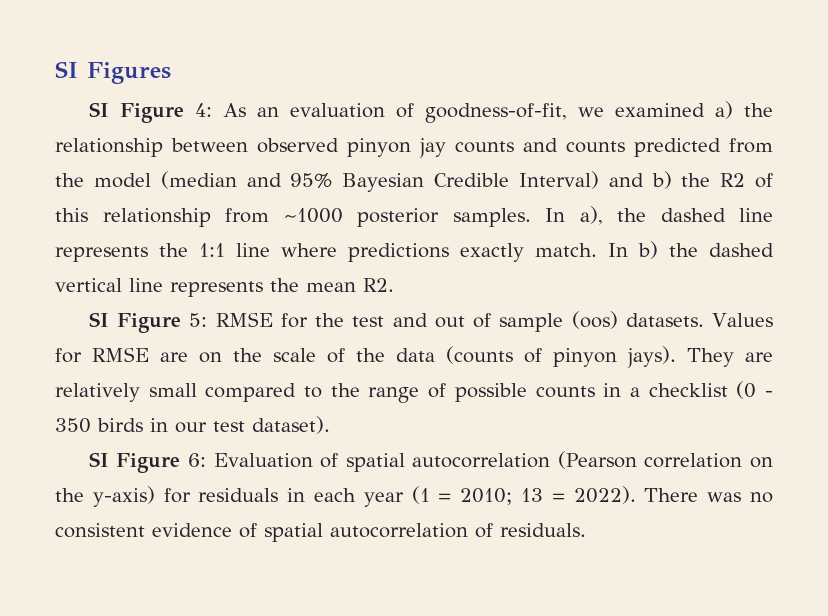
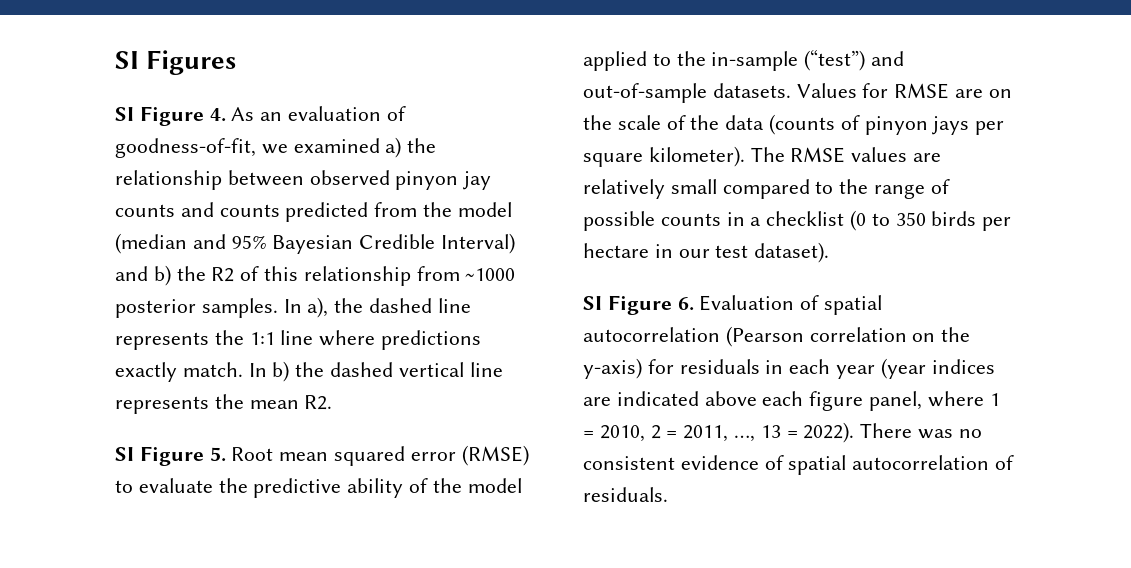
[194,103,212,117] 4: -> [209,108,226,122] 4.
[189,311,618,332] 5: RMSE for the test and out of sample (oos) -> [209,445,529,466] [115,478,522,498] [583,49,905,71] [583,83,707,103] 5. Root mean squared error (RMSE) to evaluate the predictive ability of the model applied to the in-sample (“test”) and out-of-sample
[627,346,734,368] jays). They -> [932,116,1005,135] [583,146,908,167] jays per square kilometer). The RMSE values
[765,391,774,397] - -> [871,213,890,226] to
(143, 425) none -> [982,217,1012,231] [583,243,649,258] per hectare
[187,453,206,467] 6: -> [677,297,694,311] 6.
[411,486,513,505] (1 = 2010; -> [880,358,995,379] [583,391,1000,411] [583,425,756,442] (year indices are indicated above each figure panel, where 1 = 2010, 2 = 2011, …,

